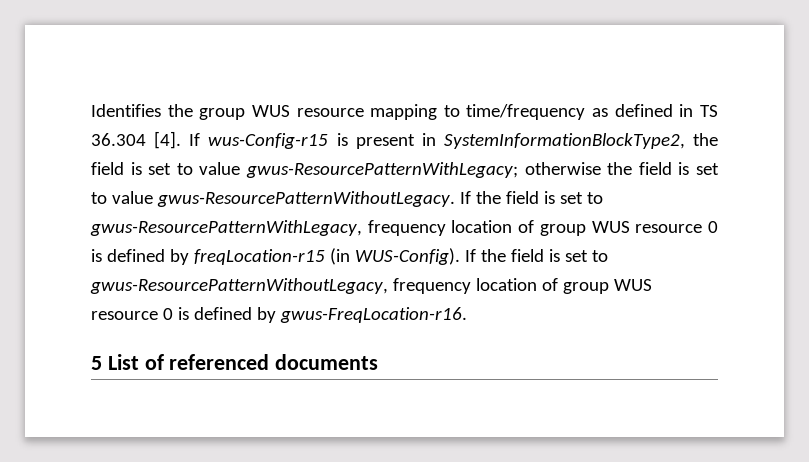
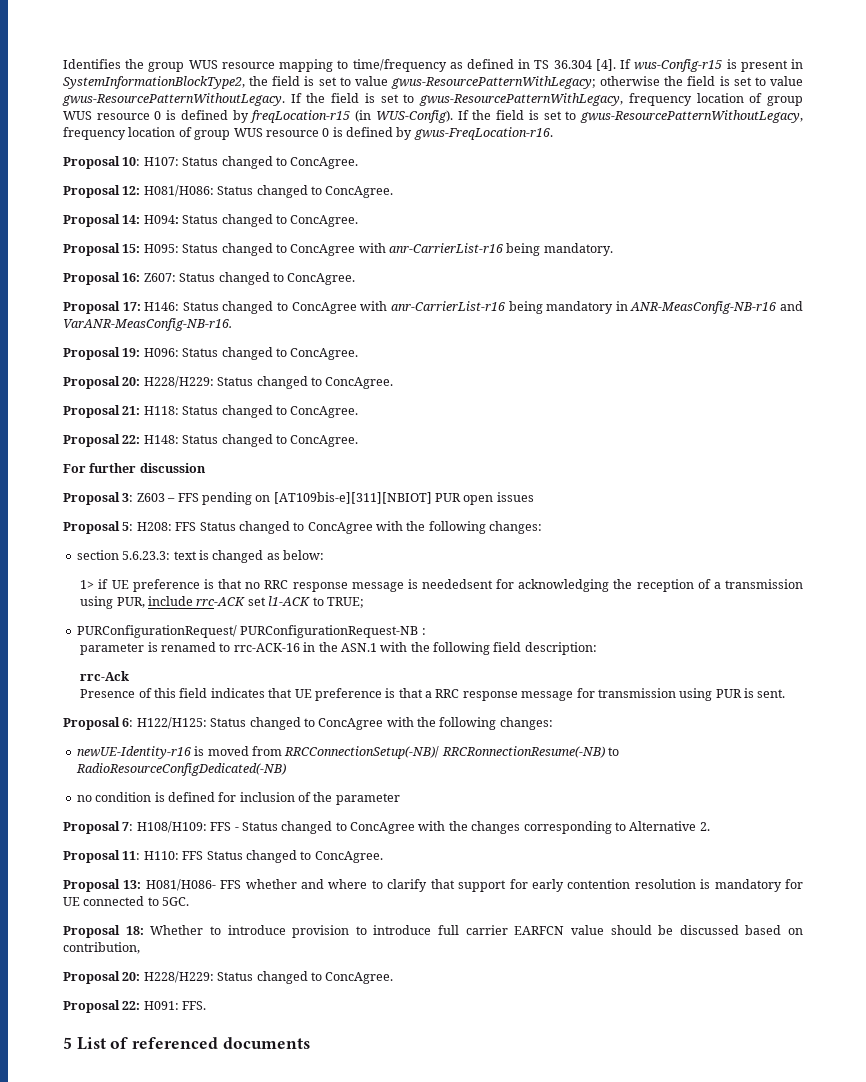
(467, 315) none -> [63,156,359,169] [63,185,394,198] [63,214,359,227] [63,243,613,256] [63,272,356,285] [63,301,804,314] [63,318,232,331] [63,347,359,360] [63,376,394,389] [63,405,359,418] [63,434,359,447] [63,463,206,473] [63,492,534,505] [63,521,543,534] [76,550,324,563] [80,579,803,592] [80,596,364,609] [76,625,426,638] [80,642,597,655] [80,671,130,681] [80,688,786,701] [63,717,553,730] [76,746,619,759] [75,763,286,776] [76,792,400,805] [63,821,710,834] [63,850,383,863] [63,879,803,892] [63,896,190,906] [63,925,803,938] [63,942,140,954] [63,971,394,984] [63,1000,207,1013] // Proposal 10: H107: Status changed to ConcAgree. // Proposal 12: H081/H086: Status changed to ConcAgree. // Proposal 14: H094: Status changed to ConcAgree. // Proposal 15: H095: Status changed to ConcAgree with anr-CarrierList-r16 being mandatory. // Proposal 16: Z607: Status changed to ConcAgree. // Proposal 17: H146: Status changed to ConcAgree with anr-CarrierList-r16 being mandatory in ANR-MeasConfig-NB-r16 and VarANR-MeasConfig-NB-r16. // Proposal 19: H096: Status changed to ConcAgree. // Proposal 20: H228/H229: Status changed to ConcAgree. // Proposal 21: H118: Status changed to ConcAgree. // Proposal 22: H148: Status changed to ConcAgree. // For further discussion // Proposal 3: Z603 – FFS pending on [AT109bis-e][311][NBIOT] PUR open issues // Proposal 5: H208: FFS Status changed to ConcAgree with the following changes: // section 5.6.23.3: text is changed as below: // 1> if UE preference is that no RRC response message is neededsent for acknowledging the reception of a transmission using PUR, include rrc-ACK set l1-ACK to TRUE; // PURConfigurationRequest/ PURConfigurationRequest-NB : // parameter is renamed to rrc-ACK-16 in the ASN.1 with the following field description: // rrc-Ack // Presence of this field indicates that UE preference is that a RRC response message for transmission using PUR is sent. // Proposal 6: H122/H125: Status changed to ConcAgree with the following changes: // newUE-Identity-r16 is moved from RRCConnectionSetup(-NB)/ RRCRonnectionResume(-NB) to RadioResourceConfigDedicated(-NB) // no condition is defined for inclusion of the parameter // Proposal 7: H108/H109: FFS - Status changed to ConcAgree with the changes corresponding to Alternative 2. // Proposal 11: H110: FFS Status changed to ConcAgree. // Proposal 13: H081/H086- FFS whether and where to clarify that support for early contention resolution is mandatory for UE connected to 5GC. // Proposal 18: Whether to introduce provision to introduce full carrier EARFCN value should be discussed based on contribution, // Proposal 20: H228/H229: Status changed to ConcAgree. // Proposal 22: H091: FFS.

